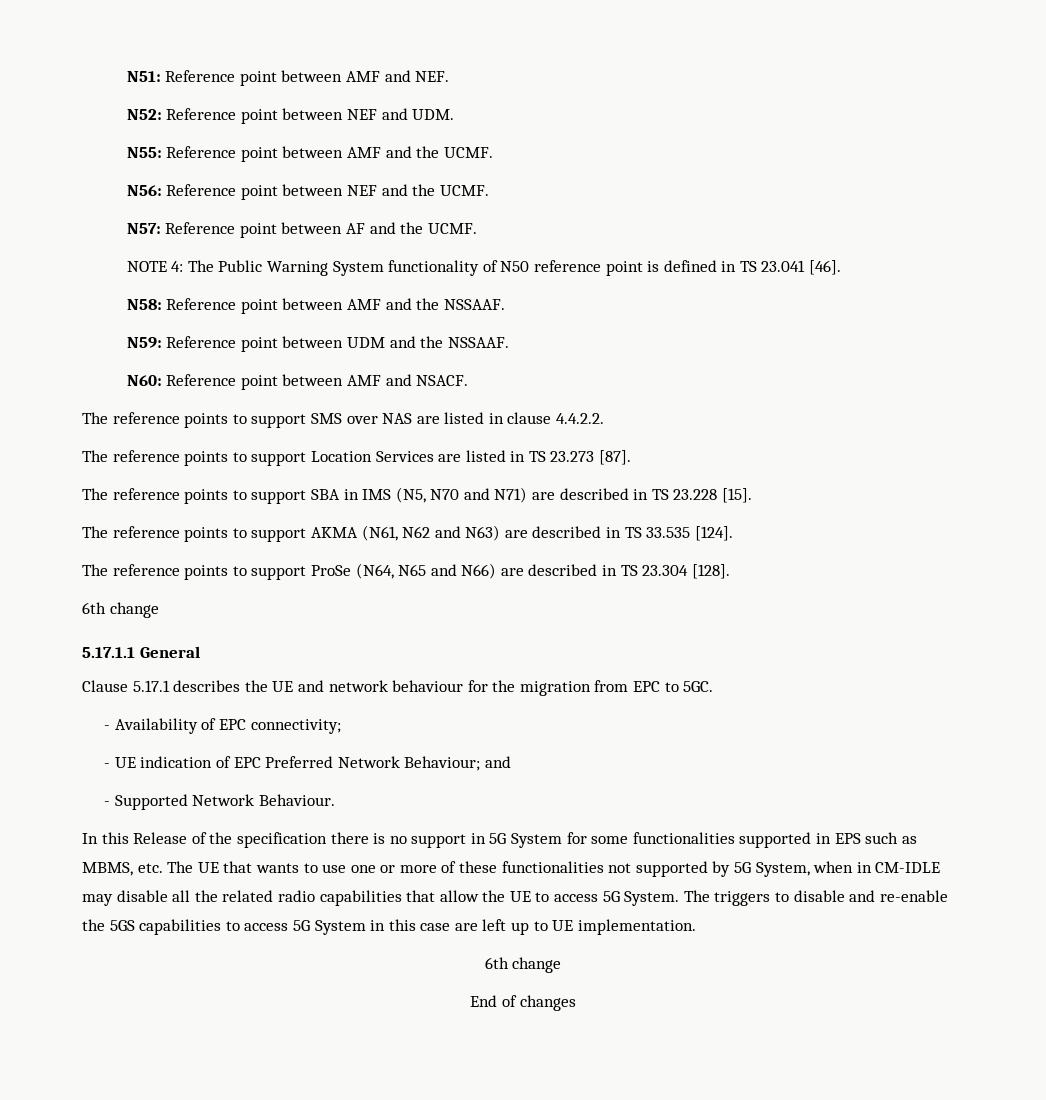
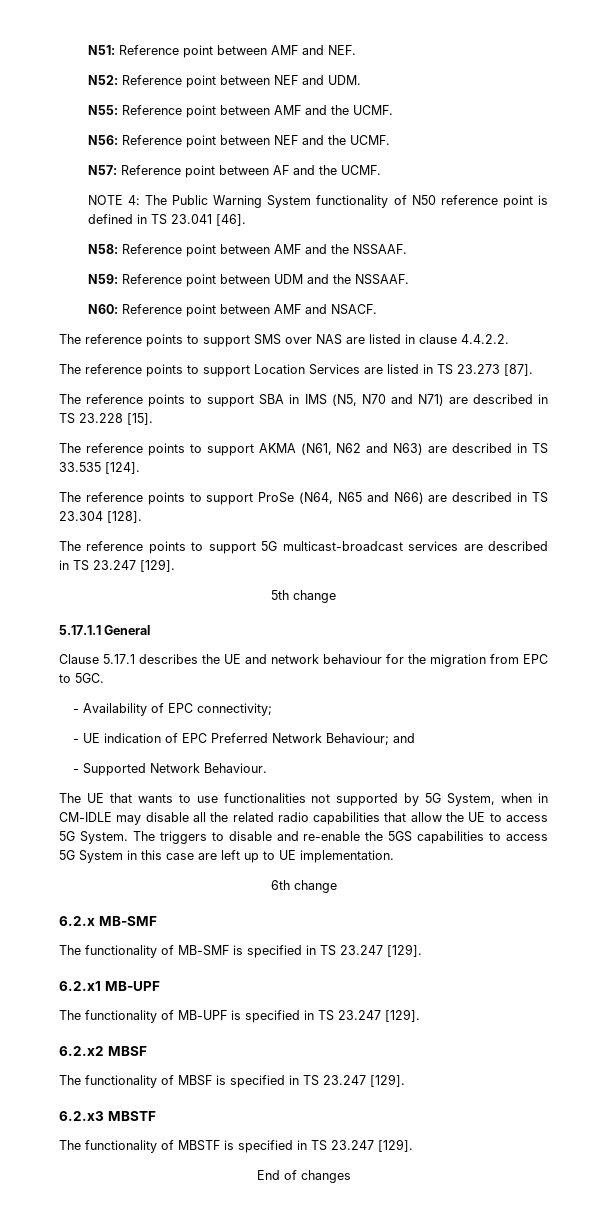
[82,602,106,614] 6th -> [59,541,549,554] [59,559,175,572] [271,590,289,600] The reference points to support 5G multicast-broadcast services are described in TS 23.247 [129]. // 5th
[82,832,917,848] [82,862,163,876] In this Release of the specification there is no support in 5G System for some functionalities supported in EPS such as MBMS, etc. -> (268, 768) none
[350,861,498,873] one or more of these -> (218, 799) none
(562, 965) none -> [59,916,157,926] [59,944,422,958] [59,981,160,991] [59,1009,420,1023] [59,1046,147,1056] [59,1074,405,1088] [59,1111,156,1121] [59,1139,413,1153] // 6.2.x MB-SMF // The functionality of MB-SMF is specified in TS 23.247 [129]. // 6.2.x1 MB-UPF // The functionality of MB-UPF is specified in TS 23.247 [129]. // 6.2.x2 MBSF // The functionality of MBSF is specified in TS 23.247 [129]. // 6.2.x3 MBSTF // The functionality of MBSTF is specified in TS 23.247 [129].

